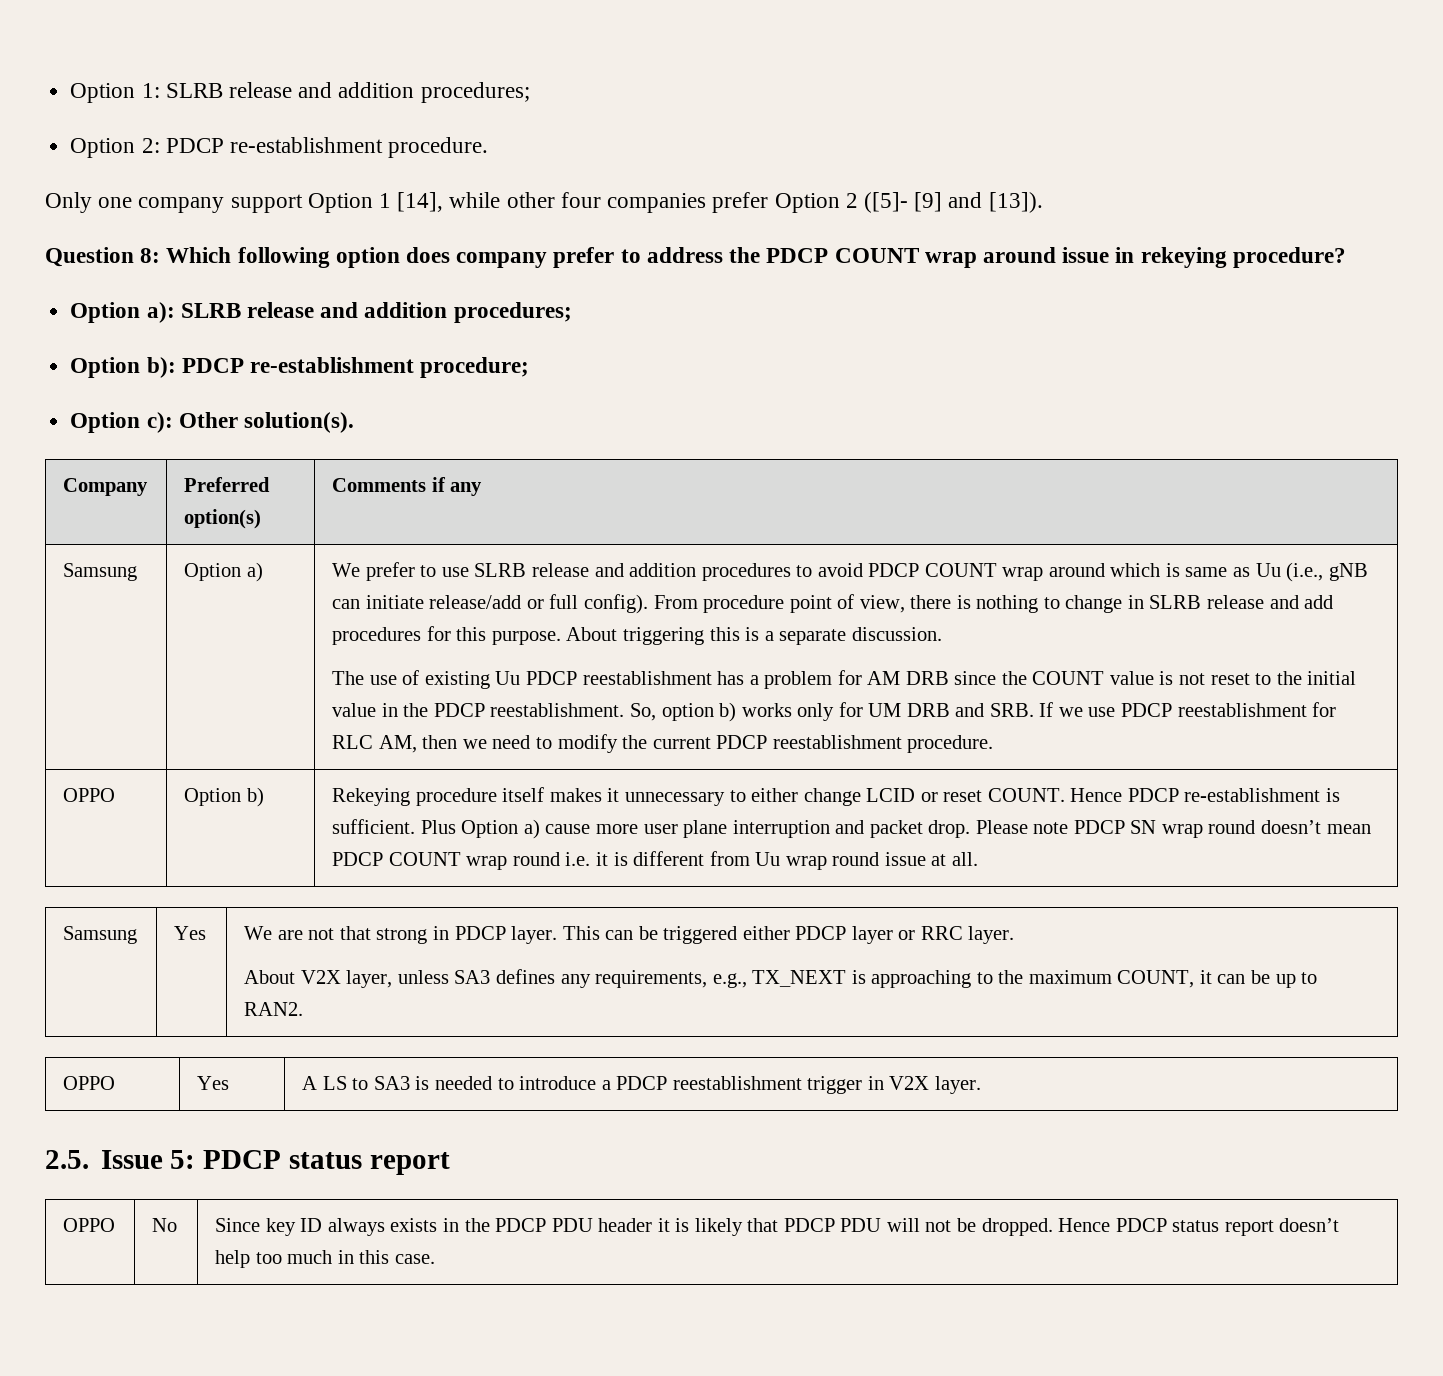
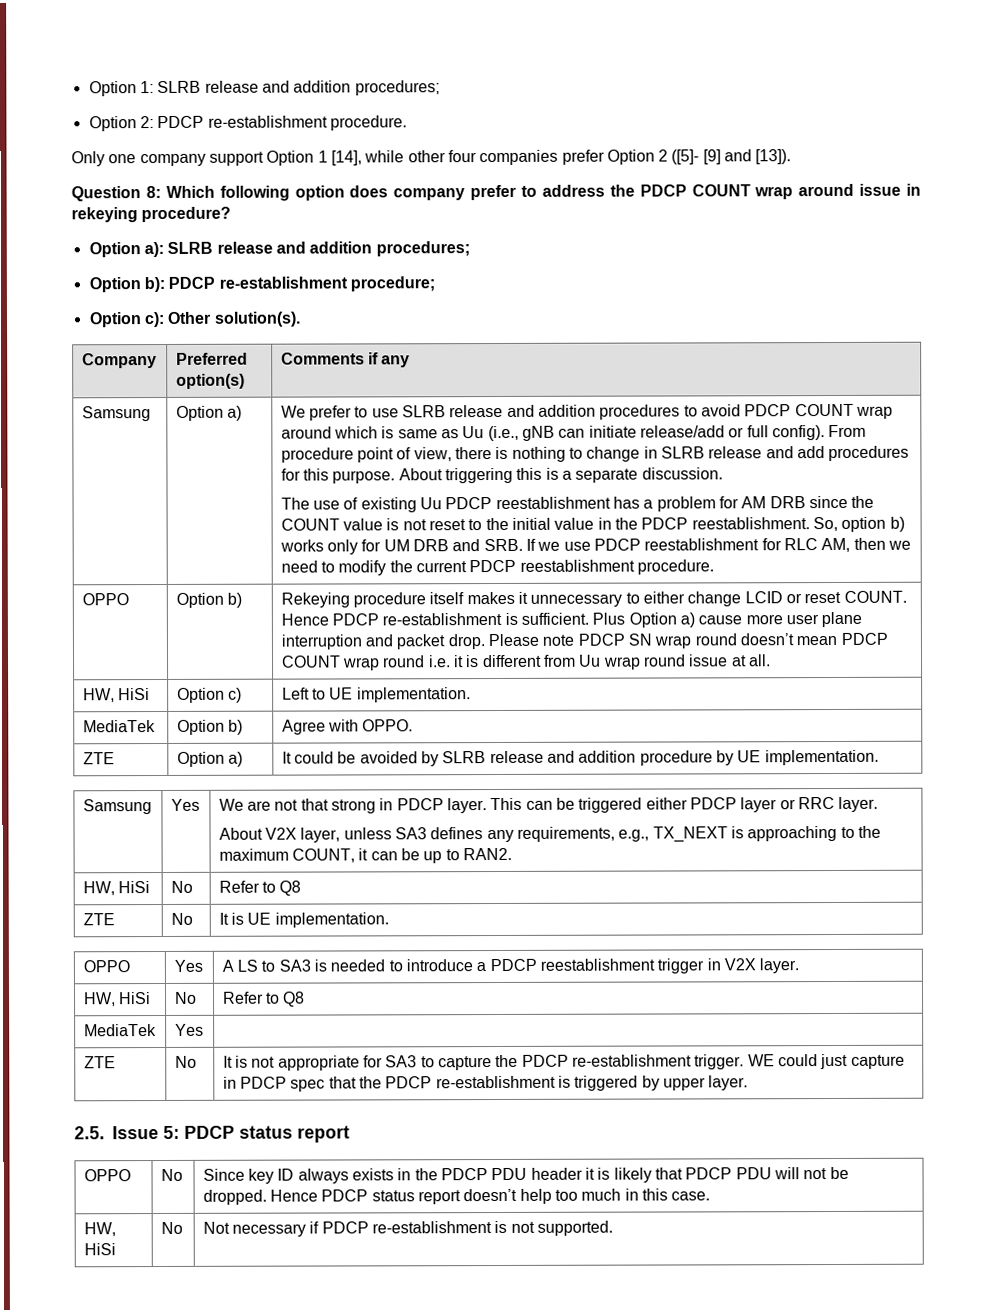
(978, 859) none -> [82,688,151,703] [176,687,243,703] [281,687,471,703] [82,720,156,733] [176,719,244,735] [281,719,414,735] [82,752,115,765] [176,751,244,767] [281,749,879,767] // HW, HiSi | Option c) | Left to UE implementation. // MediaTek | Option b) | Agree with OPPO. // ZTE | Option a) | It could be avoided by SLRB release and addition procedure by UE implementation.
(304, 1009) none -> [82,881,151,896] [170,880,193,893] [218,880,302,896] [82,913,115,926] [170,912,193,925] [218,912,389,928] // HW, HiSi | No | Refer to Q8 // ZTE | No | It is UE implementation.
(981, 1085) none -> [82,992,152,1007] [173,991,197,1004] [221,991,306,1007] [83,1024,157,1037] [174,1023,204,1036] [83,1056,116,1069] [174,1055,197,1068] [222,1053,905,1071] [222,1075,749,1092] // HW, HiSi | No | Refer to Q8 // MediaTek | Yes | // ZTE | No | It is not appropriate for SA3 to capture the PDCP re-establishment trigger. WE could just capture in PDCP spec that the PDCP re-establishment is triggered by upper layer.
(436, 1259) none -> [83,1222,116,1237] [83,1243,116,1256] [160,1221,183,1235] [202,1220,613,1237] // HW, HiSi | No | Not necessary if PDCP re-establishment is not supported.

